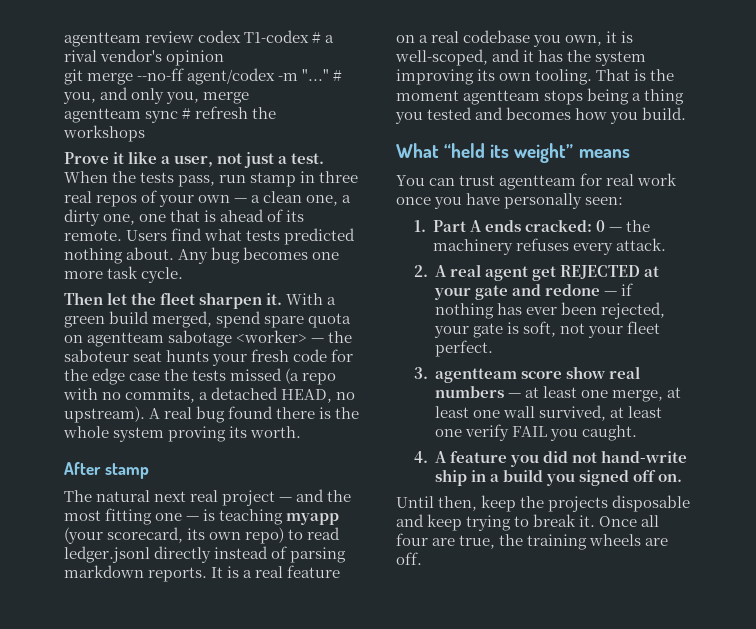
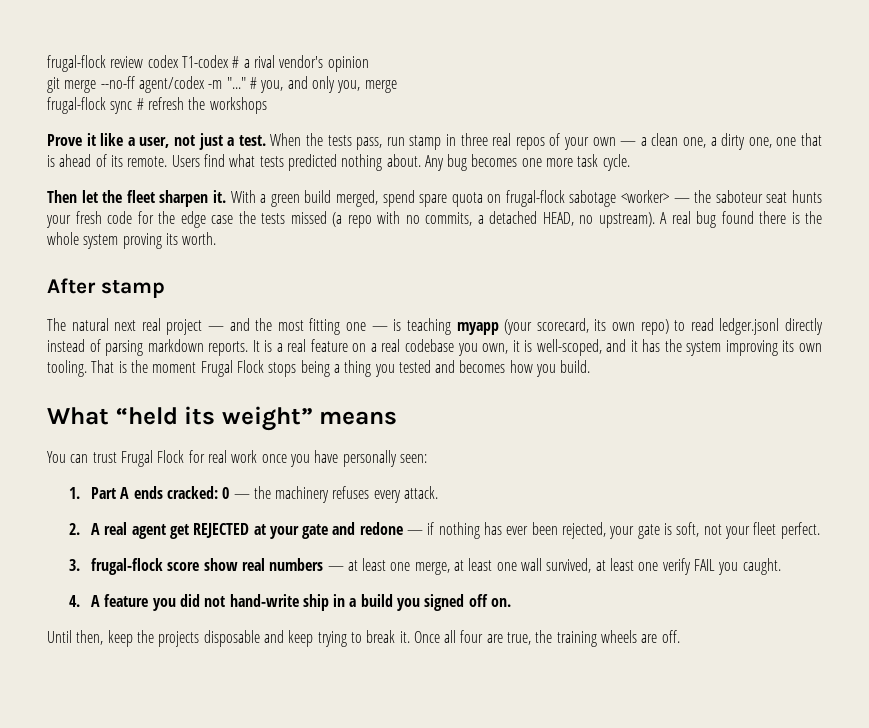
[64,32,141,47] agentteam -> [47,55,106,72] frugal-flock
[64,108,141,123] agentteam -> [47,97,106,114] frugal-flock
[87,332,165,347] agentteam -> [505,190,565,207] frugal-flock
[463,90,541,105] agentteam -> [200,360,264,377] Frugal Flock
[499,175,577,190] agentteam -> [120,450,185,467] Frugal Flock
[435,368,518,383] agentteam -> [90,558,163,575] frugal-flock

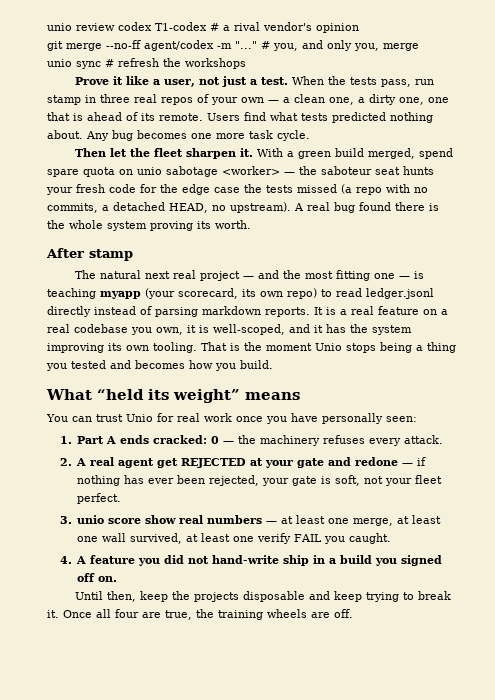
[47,55,106,72] frugal-flock -> [47,23,72,31] unio
[47,97,106,114] frugal-flock -> [47,59,72,67] unio
[505,190,565,207] frugal-flock -> [137,167,162,175] unio
[200,360,264,377] Frugal Flock -> [315,343,342,351] Unio
[120,450,185,467] Frugal Flock -> [126,414,153,422] Unio
[90,558,163,575] frugal-flock -> [77,515,105,524] unio

